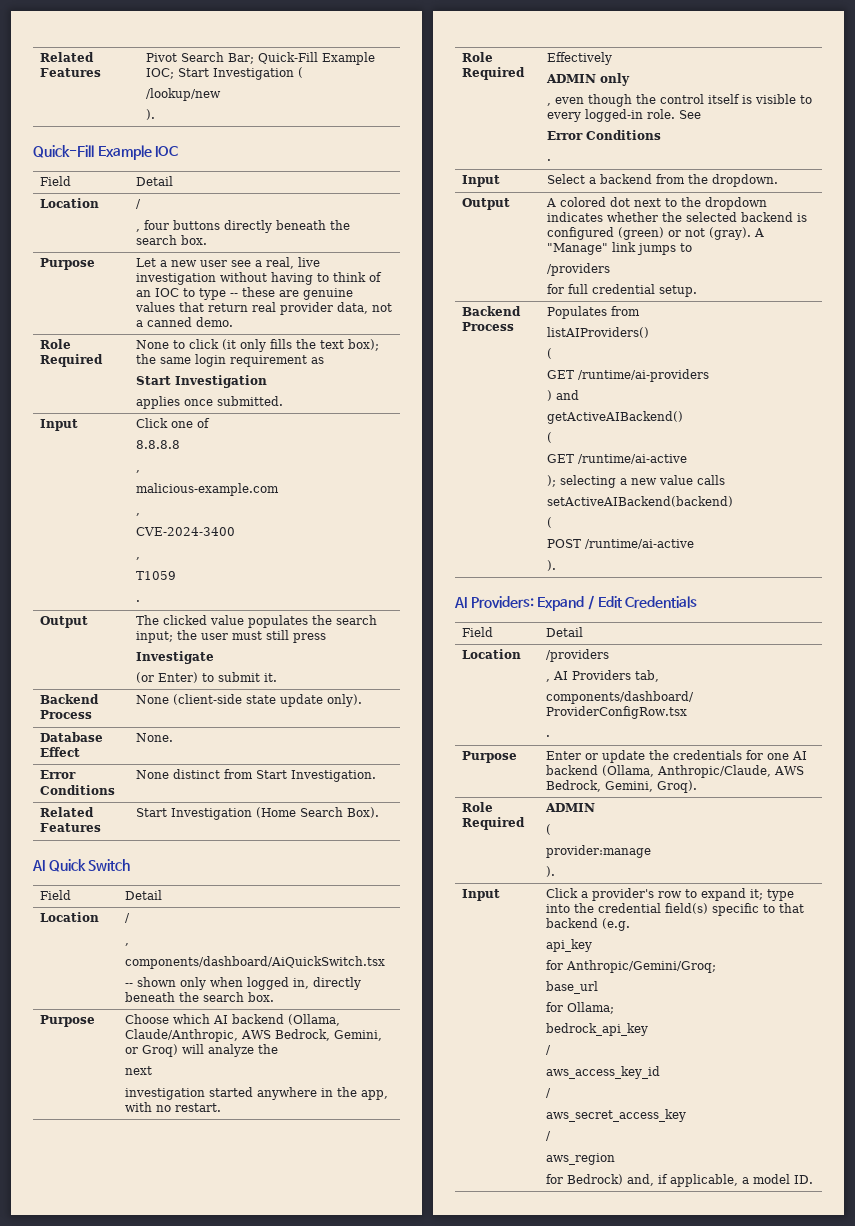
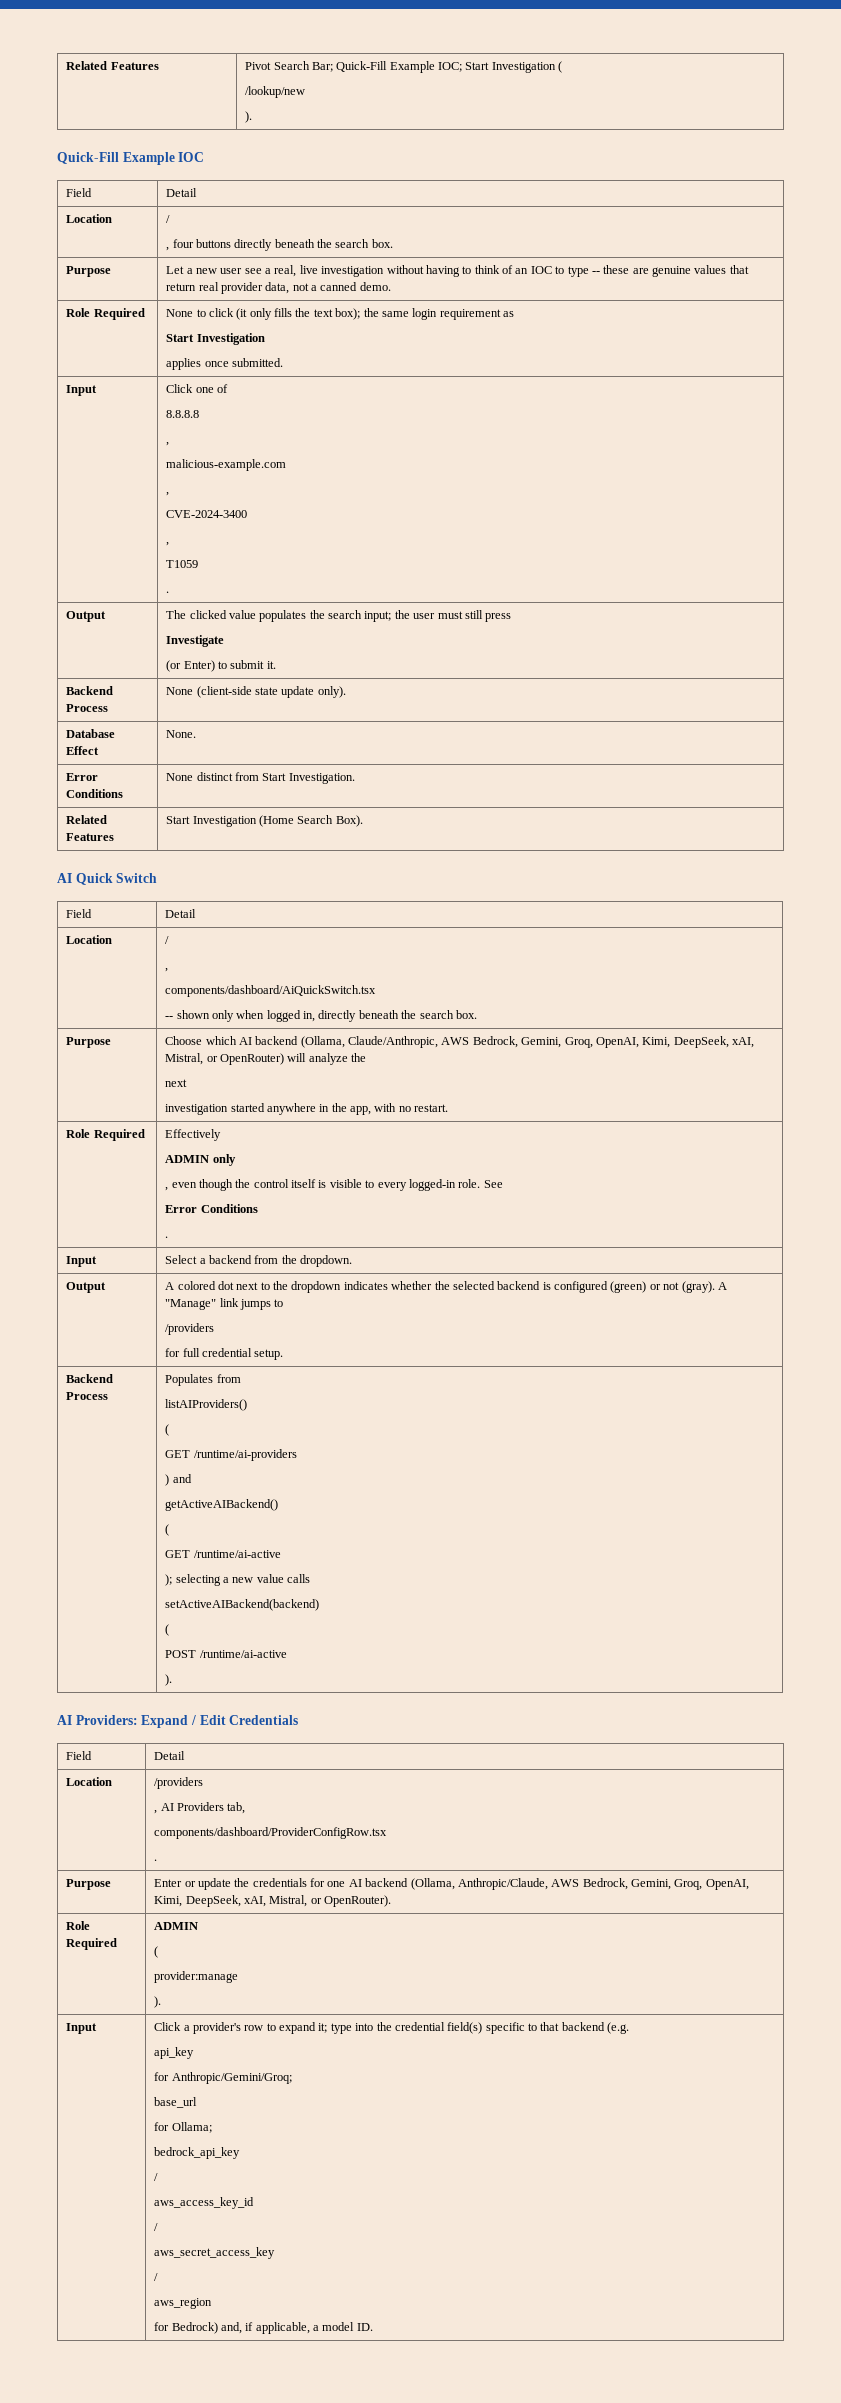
[125,1044,179,1057] or Groq) -> [564,1036,755,1048] [165,1053,284,1065] Groq, OpenAI, Kimi, DeepSeek, xAI, Mistral, or OpenRouter)
[657,780,698,793] Groq). -> [674,1879,749,1890] [154,1895,392,1907] Groq, OpenAI, Kimi, DeepSeek, xAI, Mistral, or OpenRouter).

